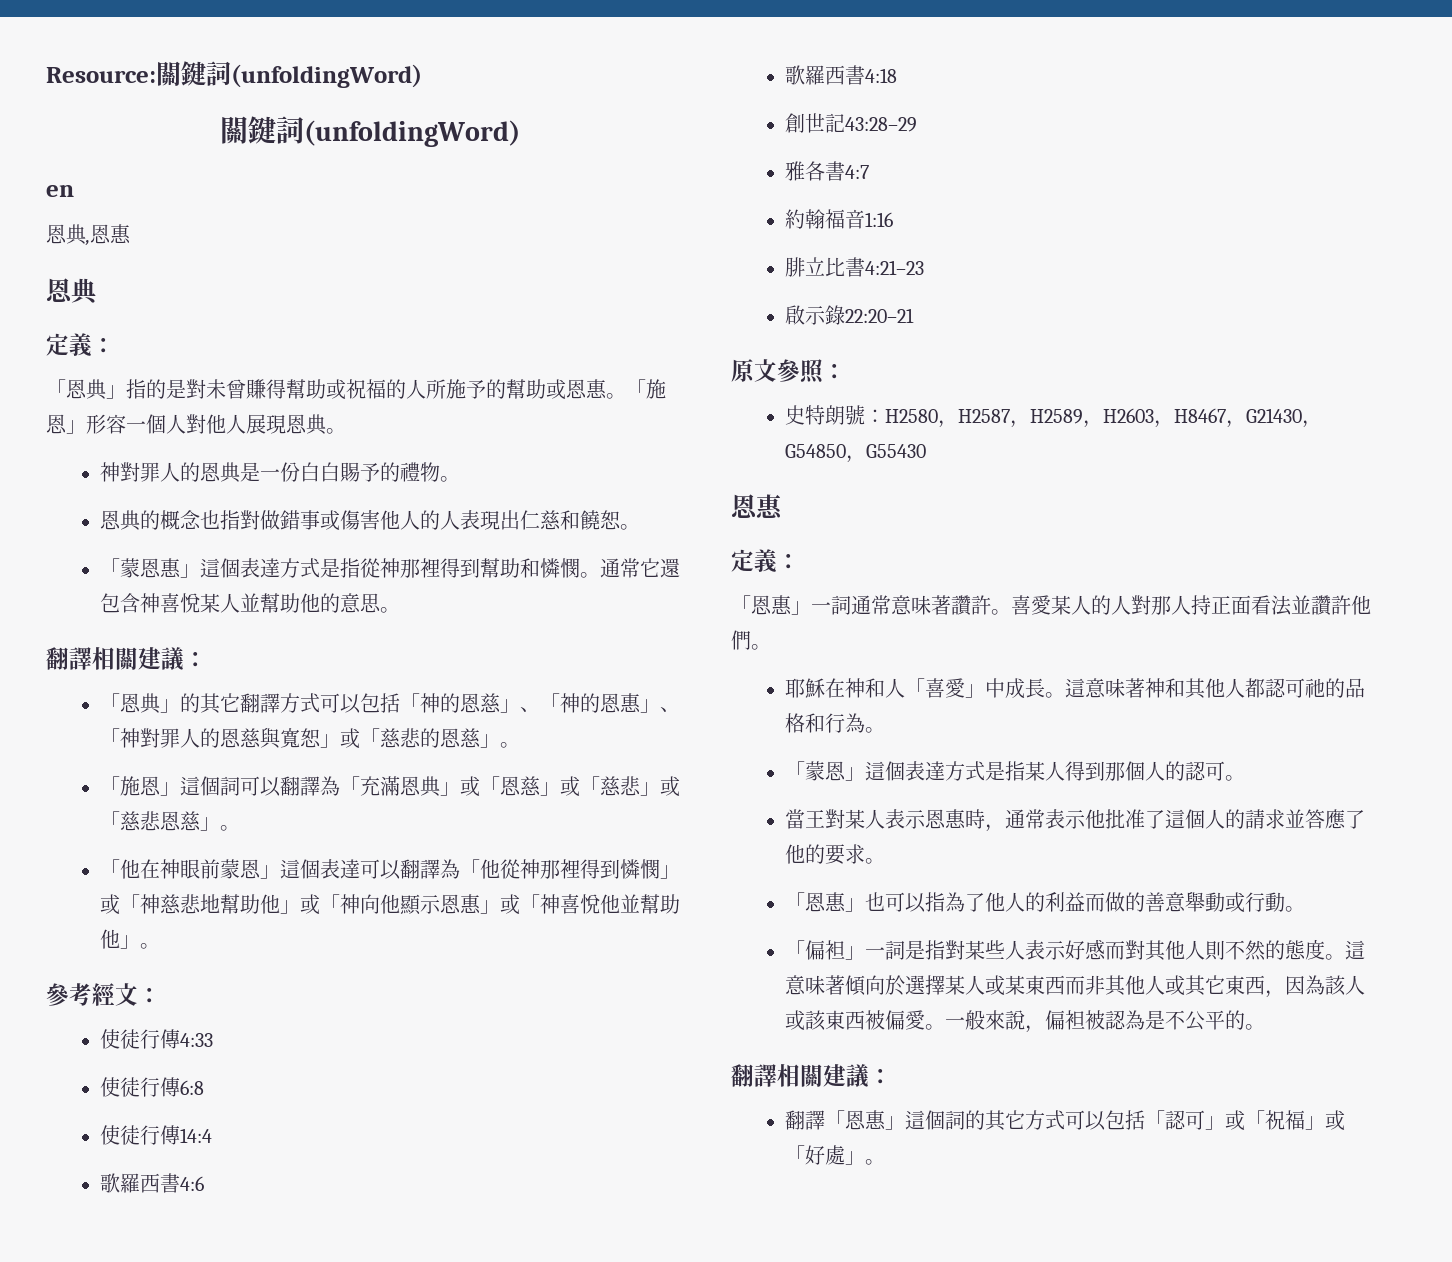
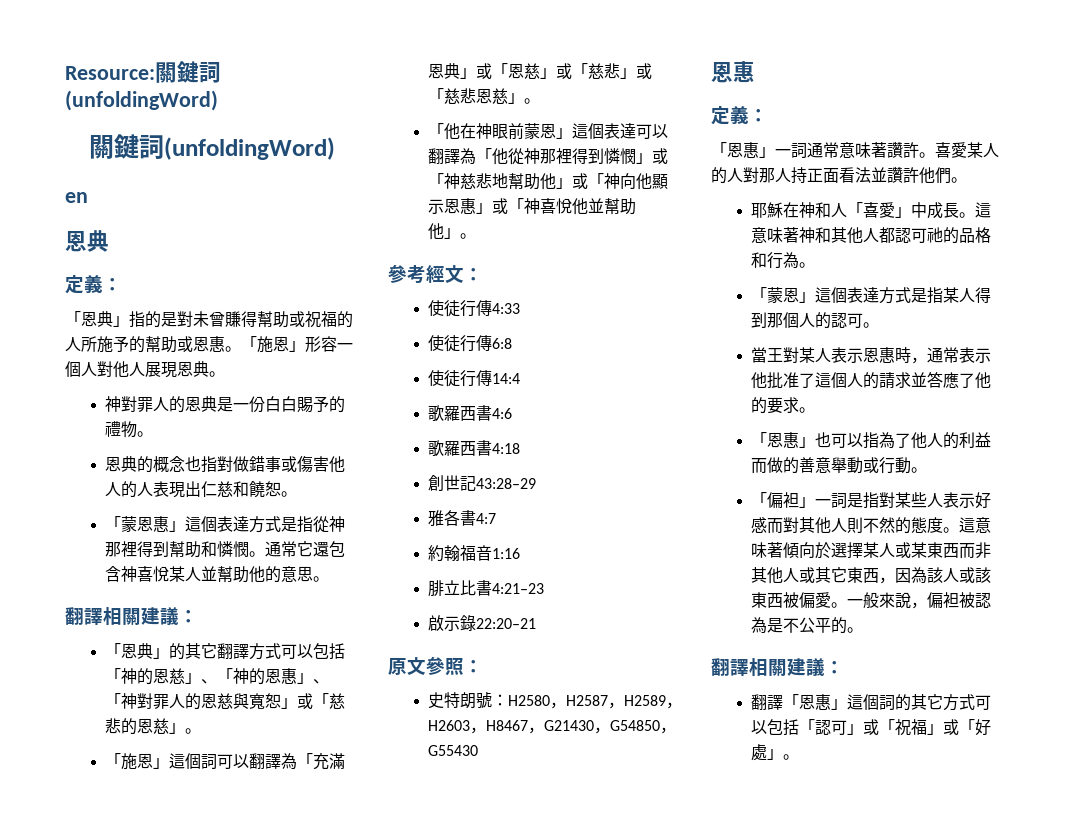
[46,224,131,246] // 恩典,恩惠 -> (88, 197) none

